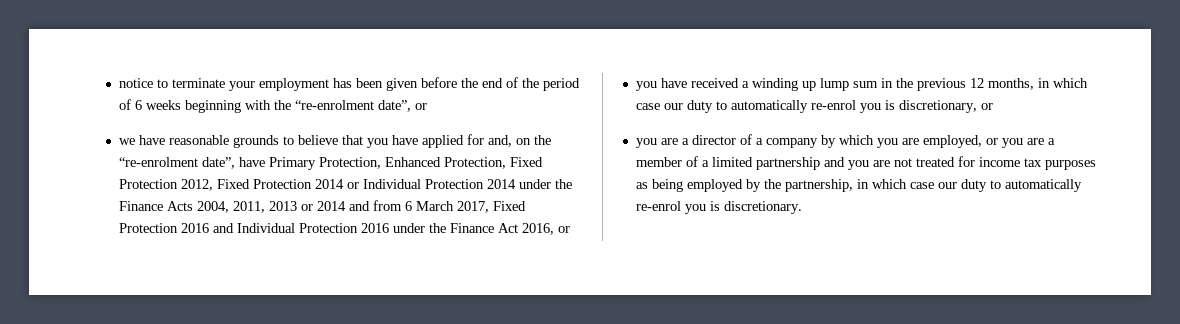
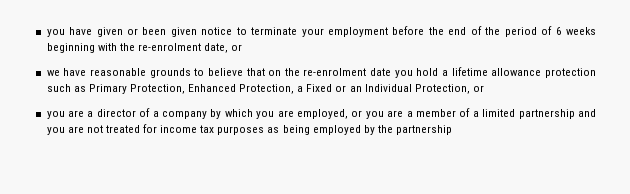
(118, 83) none -> [46,27,197,37] you have given or been given
[332,78,418,91] has been given -> (389, 32) none
[294,100,411,112] “re-enrolment date”, -> [137,43,229,53] re-enrolment date,
[366,134,551,148] [118,157,543,170] [118,179,572,191] [118,200,526,213] [118,223,570,235] [635,78,1088,91] [635,100,977,113] you have applied for and, on the “re-enrolment date”, have Primary Protection, Enhanced Protection, Fixed Protection 2012, Fixed Protection 2014 or Individual Protection 2014 under the Finance Acts 2004, 2011, 2013 or 2014 and from 6 March 2017, Fixed Protection 2016 and Individual Protection 2016 under the Finance Act 2016, or // you have received a winding up lump sum in the previous 12 months, in which case our duty to automatically re-enrol you is discretionary, -> [268,67,597,78] [46,84,470,94] on the re-enrolment date you hold a lifetime allowance protection such as Primary Protection, Enhanced Protection, a Fixed or an Individual Protection,
[784,179,1082,192] [635,201,802,214] partnership, in which case our duty to automatically re-enrol you is discretionary. -> [396,125,453,135] partnership

